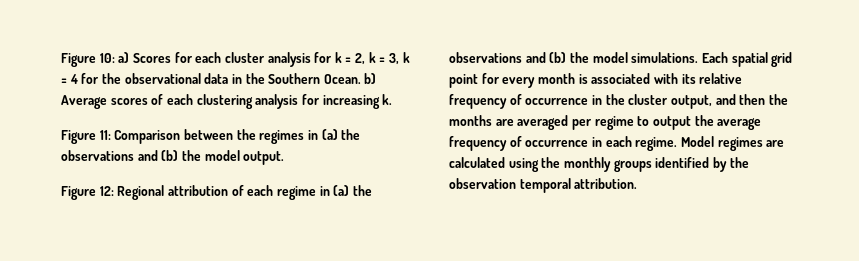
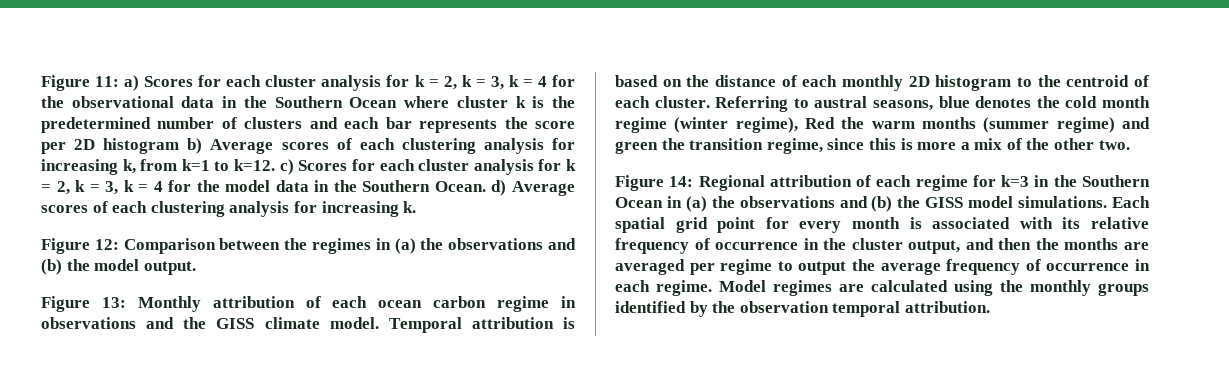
[61,53,115,67] Figure 10: -> [41,75,120,91] Figure 11:
[323,73,377,84] Ocean. b) -> [349,96,576,108] [41,117,576,133] [41,138,576,154] [41,159,576,175] [41,180,507,196] Ocean where cluster k is the predetermined number of clusters and each bar represents the score per 2D histogram b) Average scores of each clustering analysis for increasing k, from k=1 to k=12. c) Scores for each cluster analysis for k = 2, k = 3, k = 4 for the model data in the Southern Ocean. d)
[99,130,111,140] 11: -> [94,239,119,250] 12:
[99,186,114,196] 12: -> [101,296,577,312] [41,317,575,333] [615,75,1149,91] [615,96,1150,112] [615,117,1150,133] [615,138,1130,154] [615,175,694,191] 13: Monthly attribution of each ocean carbon regime in observations and the GISS climate model. Temporal attribution is based on the distance of each monthly 2D histogram to the centroid of each cluster. Referring to austral seasons, blue denotes the cold month regime (winter regime), Red the warm months (summer regime) and green the transition regime, since this is more a mix of the other two. // Figure 14:
[319,185,372,196] [449,52,589,63] in (a) the observations and (b) the -> [972,175,1150,187] [615,196,964,212] for k=3 in the Southern Ocean in (a) the observations and (b) the GISS

